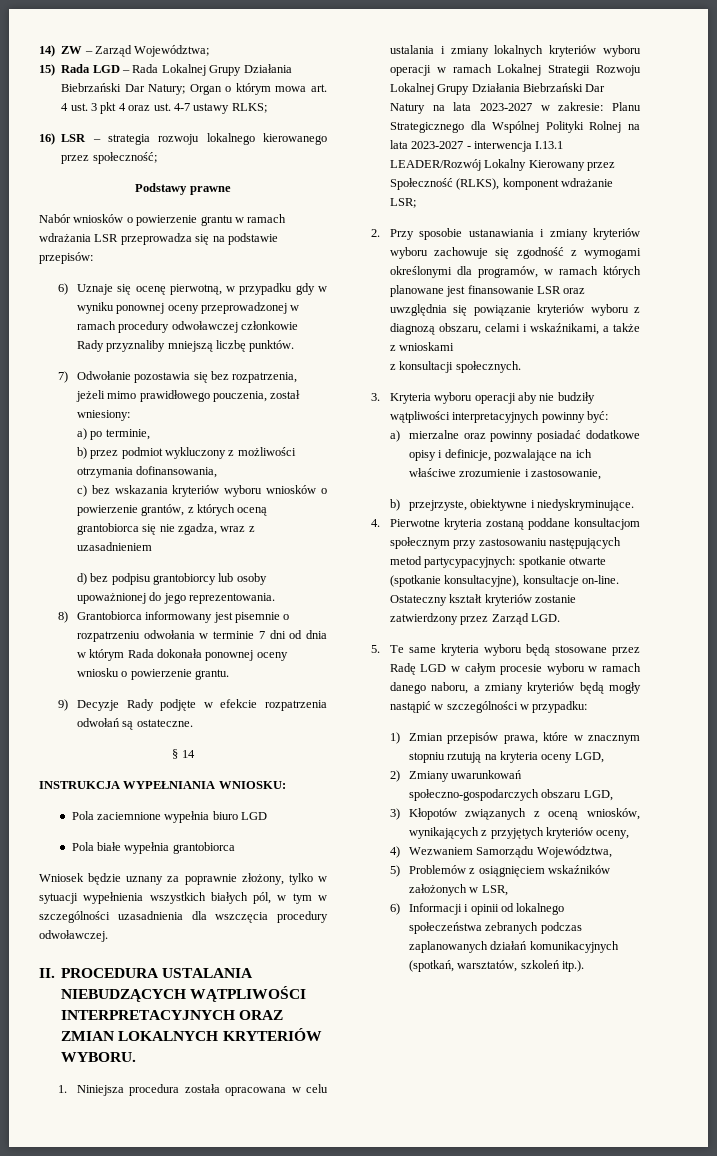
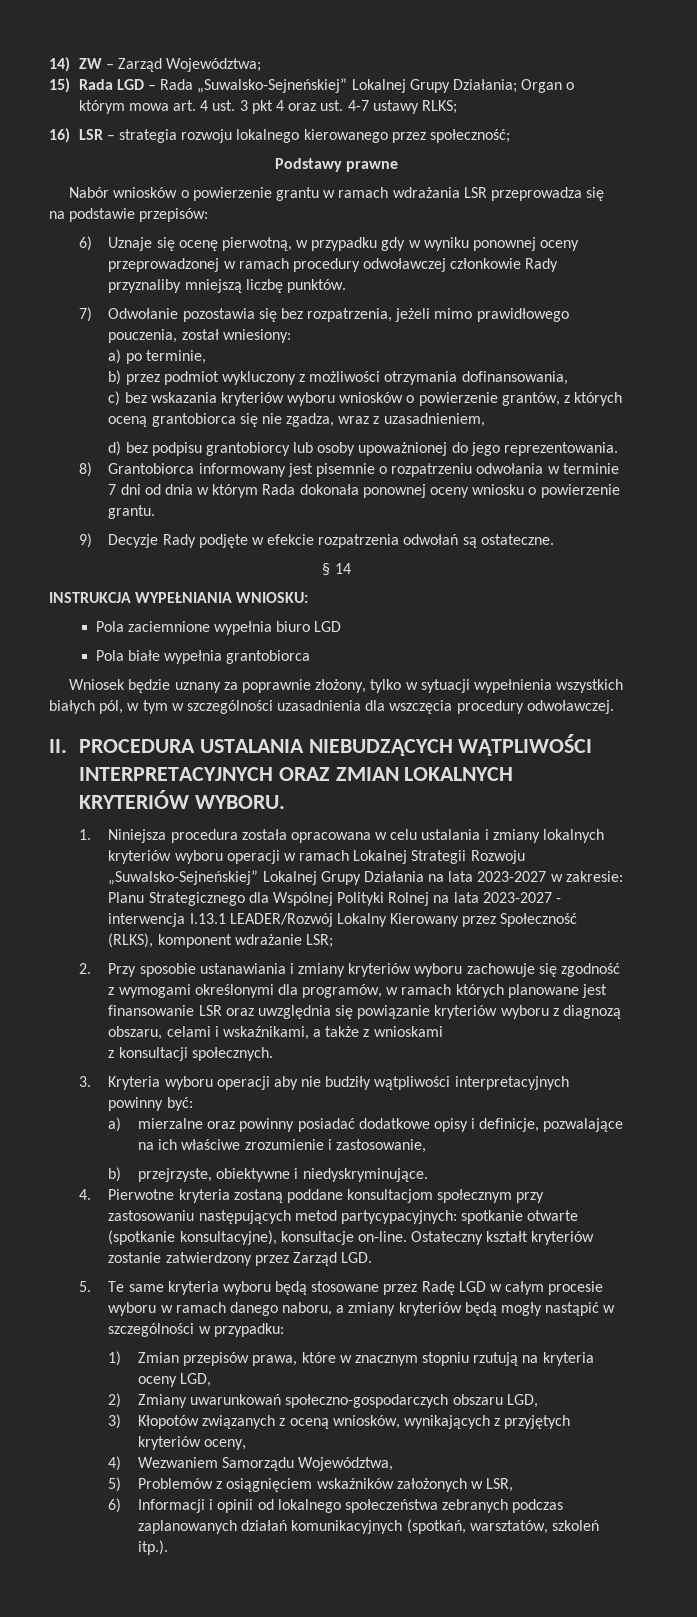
[161,64,292,76] [61,83,186,95] Lokalnej Grupy Działania Biebrzański Dar Natury; -> [197,78,517,93] „Suwalsko-Sejneńskiej” Lokalnej Grupy Działania;
[76,542,152,551] uzasadnieniem -> [383,413,485,427] uzasadnieniem,
[389,83,606,95] [389,103,425,114] Lokalnej Grupy Działania Biebrzański Dar Natury -> [108,870,424,885] „Suwalsko-Sejneńskiej” Lokalnej Grupy Działania

